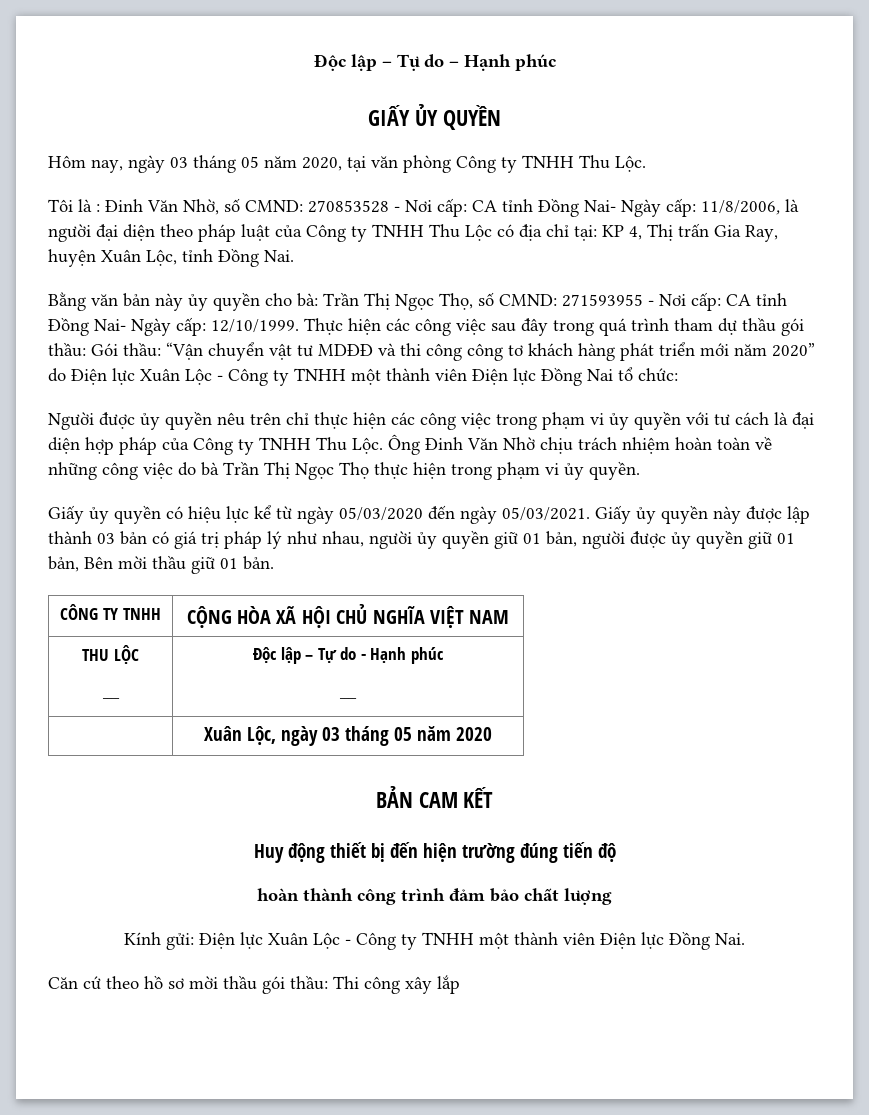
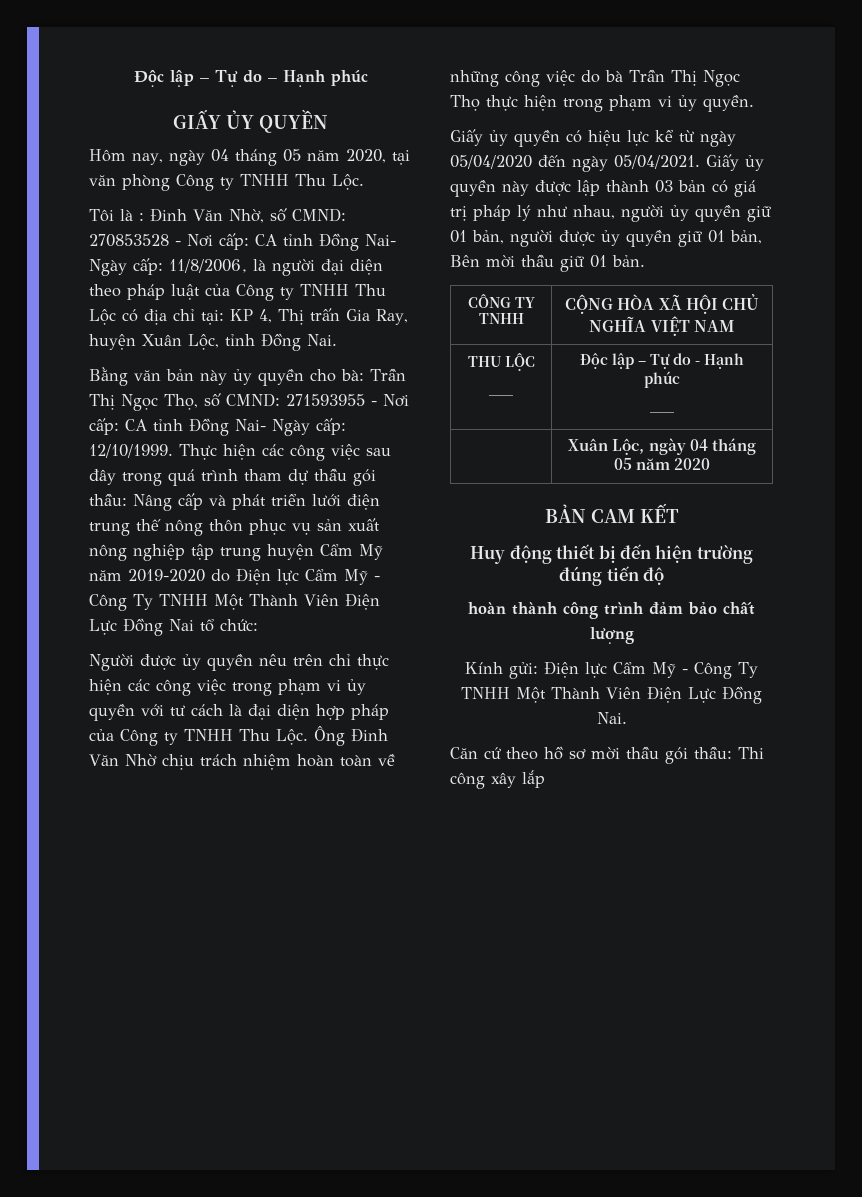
[170,157,188,168] 03 -> [210,149,229,162] 04
[91,342,815,361] [48,368,536,386] Gói thầu: “Vận chuyển vật tư MDĐĐ và thi công công tơ khách hàng phát triển mới năm 2020” do Điện lực Xuân Lộc - Công ty TNHH một thành viên Điện lực -> [133,493,380,511] [89,518,380,536] [89,544,383,561] [89,568,380,585] [89,593,380,611] [89,619,117,635] Nâng cấp và phát triển lưới điện trung thế nông thôn phục vụ sản xuất nông nghiệp tập trung huyện Cẩm Mỹ năm 2019-2020 do Điện lực Cẩm Mỹ - Công Ty TNHH Một Thành Viên Điện Lực
[339,507,423,521] 05/03/2020 -> [450,155,532,169] 05/04/2020
[502,507,590,521] 05/03/2021. -> [614,155,700,169] 05/04/2021.
[322,727,340,741] 03 -> [689,439,708,451] 04
[268,932,664,950] Xuân Lộc - Công ty TNHH một thành viên Điện lực -> [613,662,759,679] [461,686,716,703] Cẩm Mỹ - Công Ty TNHH Một Thành Viên Điện Lực

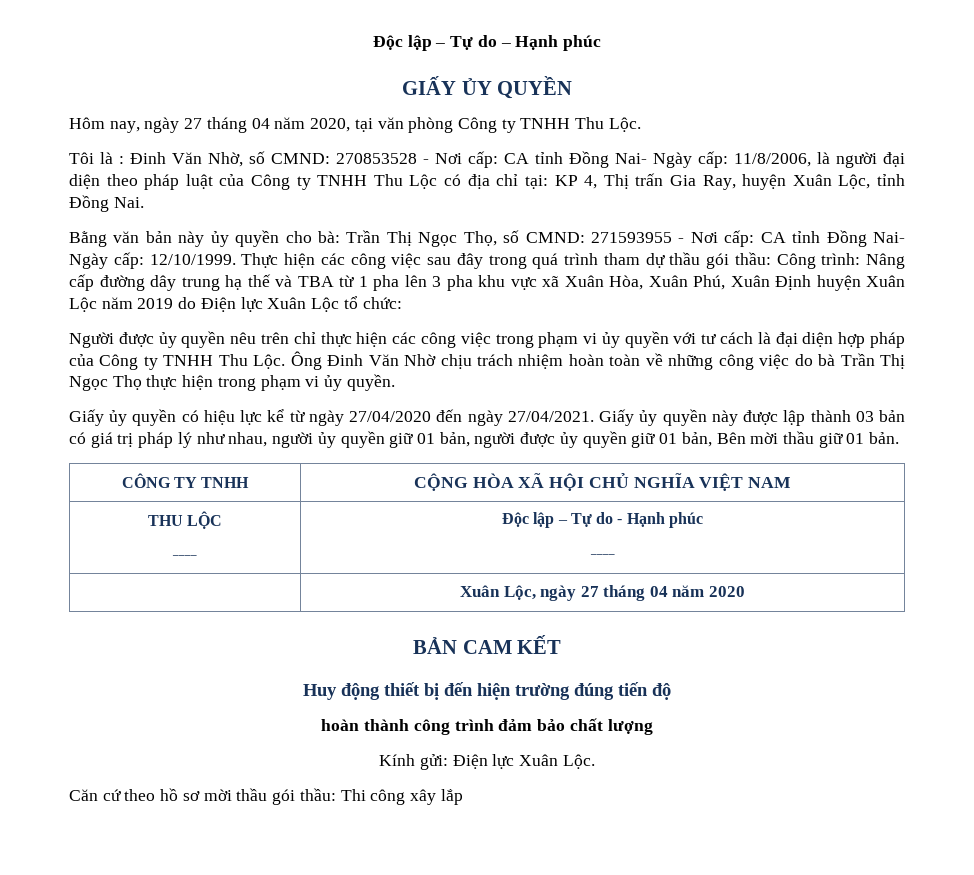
[210,149,301,166] 04 tháng 05 -> [184,117,270,133] 27 tháng 04
[133,493,380,511] [89,518,380,536] [89,544,383,561] [89,568,380,585] [89,593,380,611] [89,618,194,636] Nâng cấp và phát triển lưới điện trung thế nông thôn phục vụ sản xuất nông nghiệp tập trung huyện Cẩm Mỹ năm 2019-2020 do Điện lực Cẩm Mỹ - Công Ty TNHH Một Thành Viên Điện Lực Đồng Nai -> [776,253,905,269] [69,274,905,291] [69,297,340,312] Công trình: Nâng cấp đường dây trung hạ thế và TBA từ 1 pha lên 3 pha khu vực xã Xuân Hòa, Xuân Phú, Xuân Định huyện Xuân Lộc năm 2019 do Điện lực Xuân Lộc
[450,155,532,169] 05/04/2020 -> [349,411,432,422] 27/04/2020
[614,155,700,169] 05/04/2021. -> [507,411,594,422] 27/04/2021.
[689,438,756,455] [613,458,632,470] 04 tháng 05 -> [580,585,668,601] 27 tháng 04
[613,662,759,679] [461,686,762,704] [596,712,627,724] Cẩm Mỹ - Công Ty TNHH Một Thành Viên Điện Lực Đồng Nai. -> [519,754,595,769] Xuân Lộc.

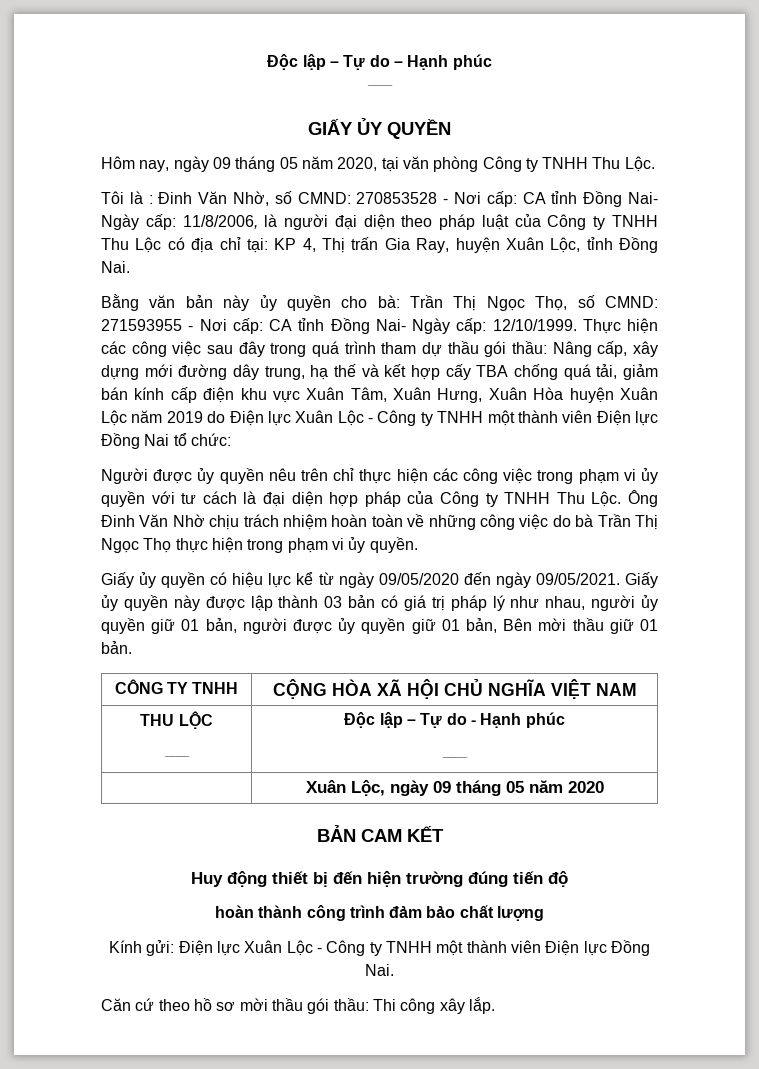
[372,35,602,51] Độc lập – Tự do – Hạnh phúc -> [267,54,492,70] [366,84,393,86] Độc lập – Tự do – Hạnh phúc // ____
[184,117,270,133] 27 tháng 04 -> [212,156,298,172] 09 tháng 05
[776,253,905,269] [69,274,94,291] Công trình: Nâng cấp -> [552,341,659,357] [101,364,173,380] Nâng cấp, xây dựng mới
[181,277,220,291] trung -> [264,366,305,380] trung,
[297,275,811,291] TBA từ 1 pha lên 3 pha khu vực xã Xuân Hòa, Xuân Phú, Xuân Định -> [384,364,659,380] [101,387,564,403] kết hợp cấy TBA chống quá tải, giảm bán kính cấp điện khu vực Xuân Tâm, Xuân Hưng, Xuân Hòa
(340, 304) none -> [368,410,658,426] [101,433,170,449] - Công ty TNHH một thành viên Điện lực Đồng Nai
[349,411,432,422] 27/04/2020 -> [378,573,459,585] 09/05/2020
[507,411,594,422] 27/04/2021. -> [535,573,620,585] 09/05/2021.
[580,585,668,601] 27 tháng 04 -> [432,780,524,796] 09 tháng 05
[562,754,595,769] Lộc. -> [286,940,650,956] [365,964,394,976] Lộc - Công ty TNHH một thành viên Điện lực Đồng Nai.
[440,789,463,805] lắp -> [468,997,495,1014] lắp.

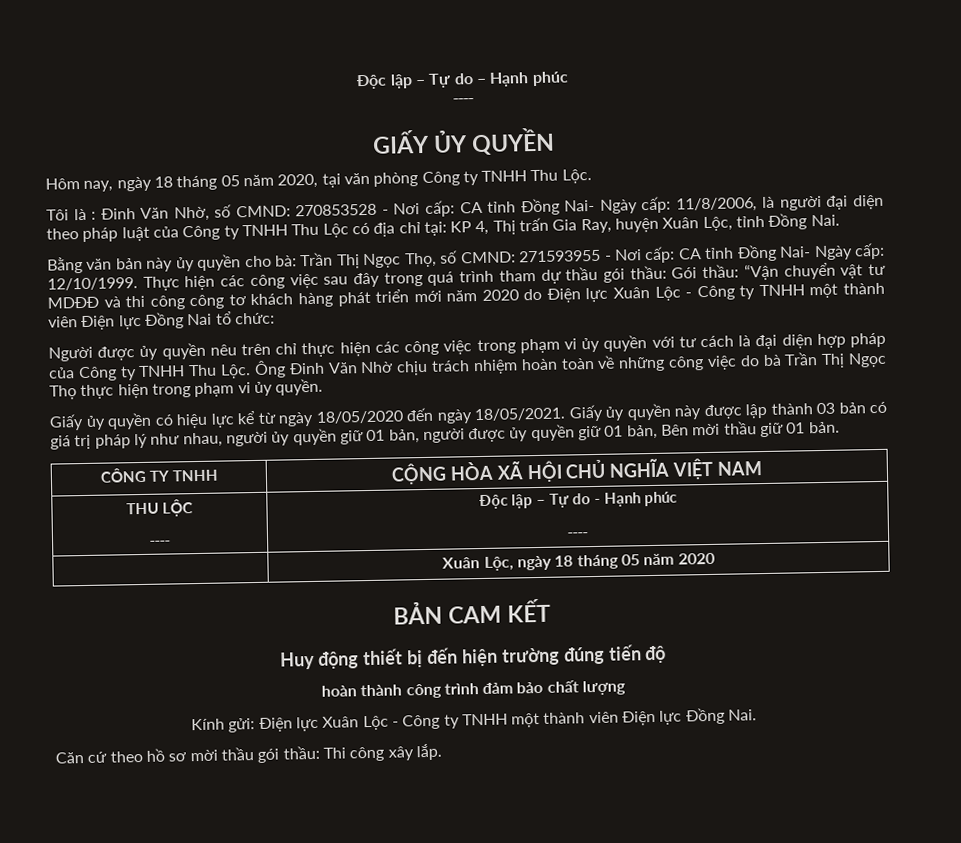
[212,157,231,169] 09 -> [153,176,173,188] 18
[552,341,659,357] [101,364,659,380] [101,387,658,403] [101,410,203,426] Nâng cấp, xây dựng mới đường dây trung, hạ thế và kết hợp cấy TBA chống quá tải, giảm bán kính cấp điện khu vực Xuân Tâm, Xuân Hưng, Xuân Hòa huyện Xuân Lộc năm 2019 -> [671,262,886,281] [47,289,519,310] Gói thầu: “Vận chuyển vật tư MDĐĐ và thi công công tơ khách hàng phát triển mới năm 2020
[378,573,459,585] 09/05/2020 -> [315,410,404,424] 18/05/2020
[535,573,620,585] 09/05/2021. -> [474,407,565,422] 18/05/2021.
[432,781,451,793] 09 -> [554,555,574,567] 18

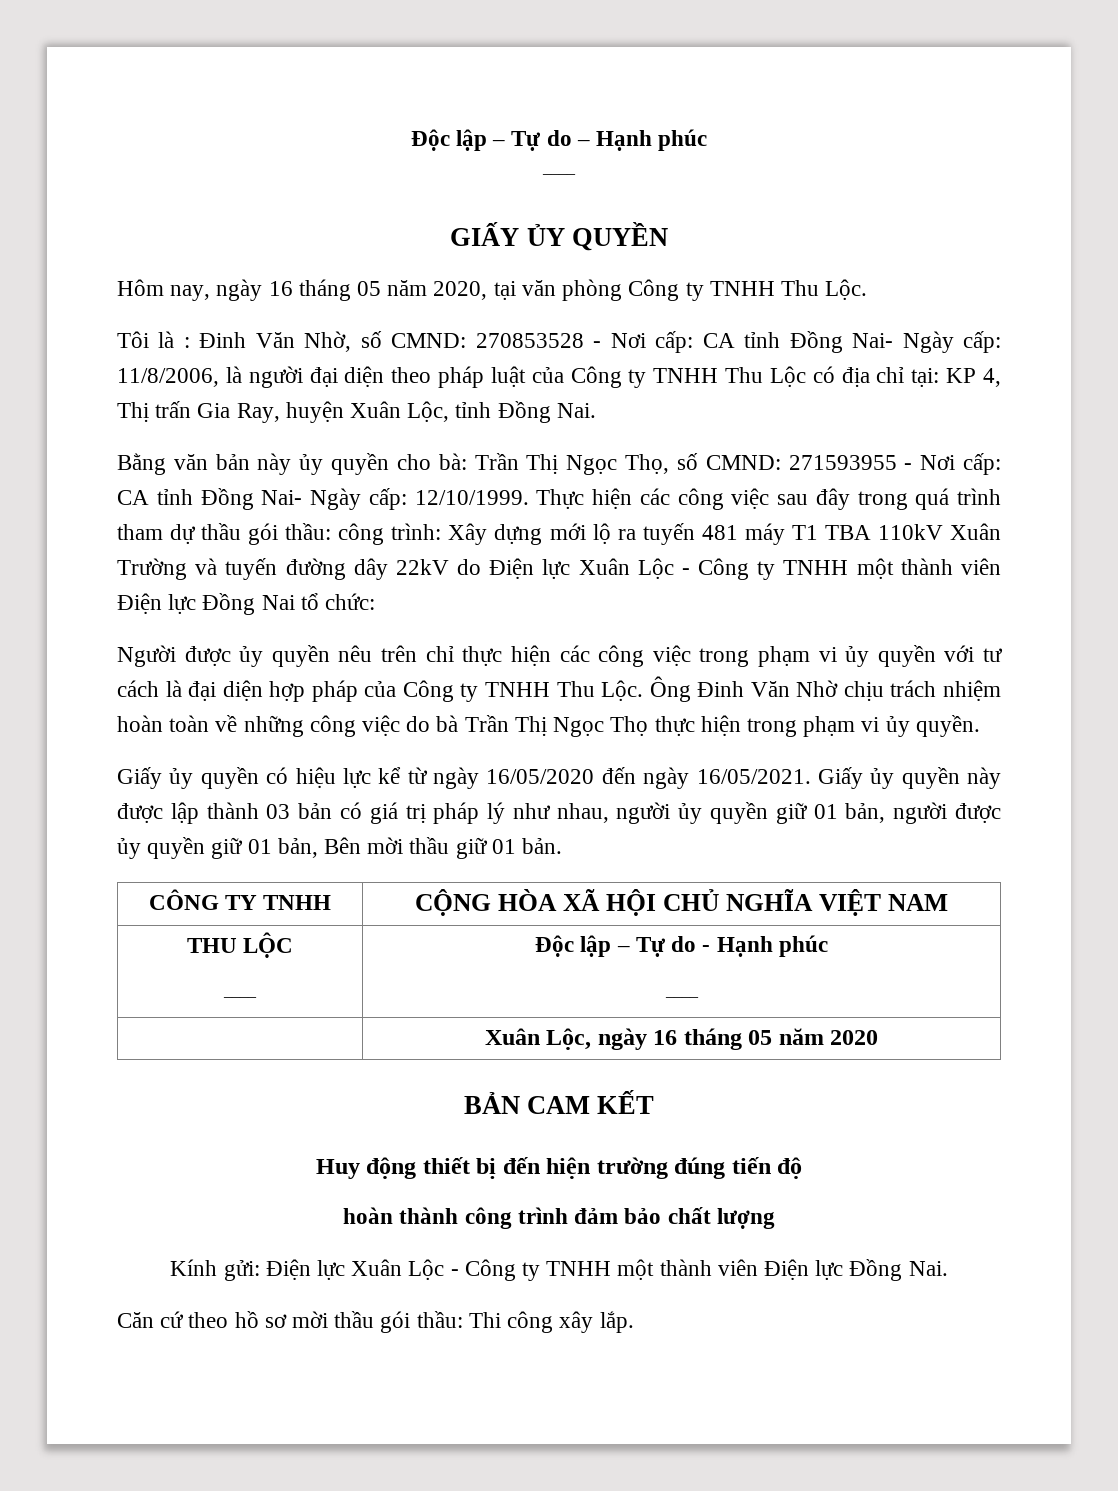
[153,176,173,188] 18 -> [268,281,293,296] 16
[671,262,886,281] [47,289,519,310] Gói thầu: “Vận chuyển vật tư MDĐĐ và thi công công tơ khách hàng phát triển mới năm 2020 -> [338,523,1001,545] [117,558,449,580] công trình: Xây dựng mới lộ ra tuyến 481 máy T1 TBA 110kV Xuân Trường và tuyến đường dây 22kV
[315,410,404,424] 18/05/2020 -> [486,769,595,784] 16/05/2020
[474,407,565,422] 18/05/2021. -> [696,769,811,784] 16/05/2021.
[554,555,574,567] 18 -> [653,1030,678,1045] 16

